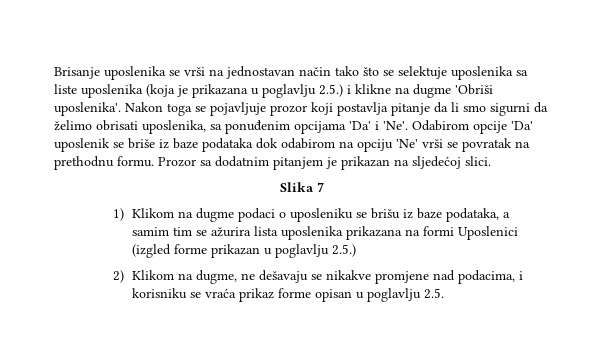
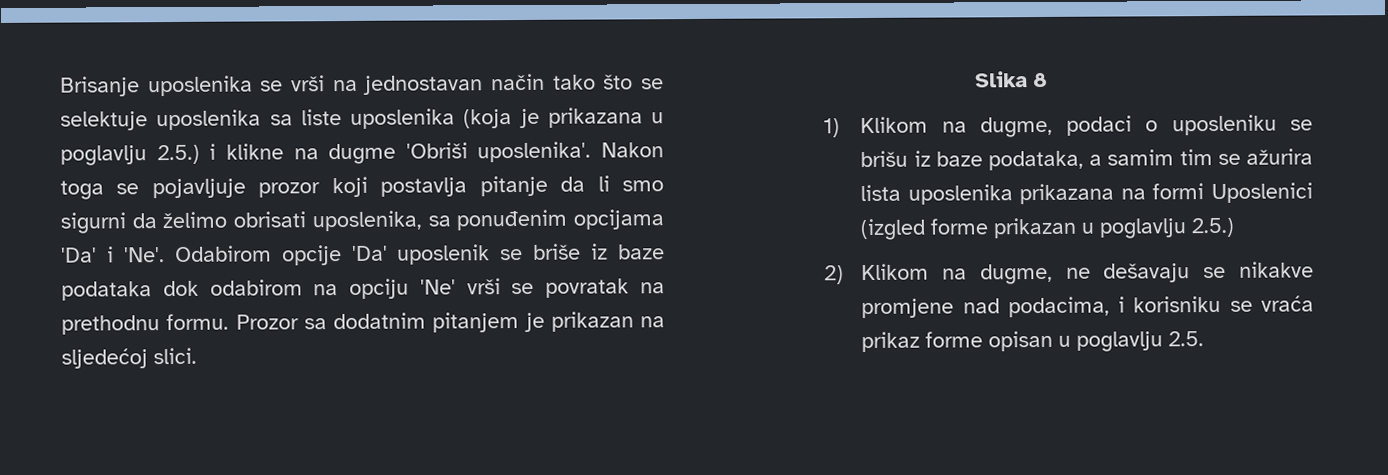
[317,182,324,192] 7 -> [1032,72,1048,88] 8
[196,208,235,222] dugme -> [979,116,1053,138] dugme,

